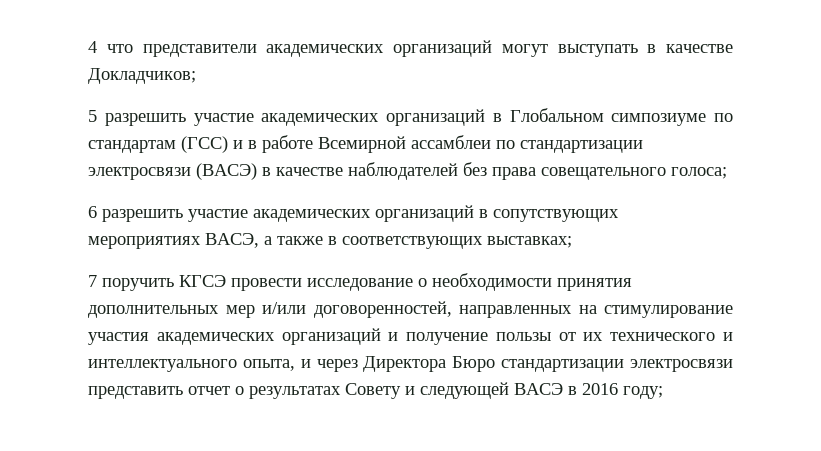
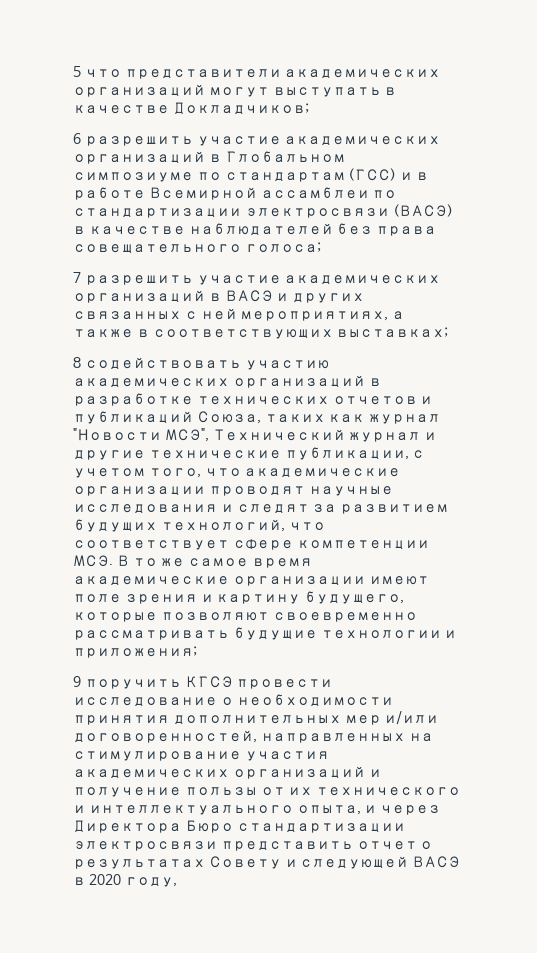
[88,41,97,53] 4 -> [73,66,81,77] 5
[88,110,97,122] 5 -> [73,133,81,144] 6
[88,205,619,222] [88,233,259,249] 6 разрешить участие академических организаций в сопутствующих мероприятиях ВАСЭ, -> [73,272,441,285] [73,290,365,303] [73,308,389,321] 7 разрешить участие академических организаций в ВАСЭ и других связанных с ней мероприятиях,
[88,275,97,287] 7 -> [73,357,329,370] [73,375,381,388] [73,393,433,406] [73,411,441,424] [73,428,437,442] [73,447,425,460] [73,468,401,478] [73,486,393,496] [73,504,449,514] [73,519,325,532] [73,539,429,550] [73,555,312,568] [73,576,429,586] [73,591,405,604] [73,612,417,622] [73,627,457,640] [73,646,197,658] [73,676,81,687] 8 содействовать участию академических организаций в разработке технических отчетов и публикаций Союза, таких как журнал "Новости МСЭ", Технический журнал и другие технические публикации, с учетом того, что академические организации проводят научные исследования и следят за развитием будущих технологий, что соответствует сфере компетенции МСЭ. В то же самое время академические организации имеют поле зрения и картину будущего, которые позволяют своевременно рассматривать будущие технологии и приложения; // 9
[582,383,663,399] 2016 году; -> [88,874,177,887] 2020 году,

